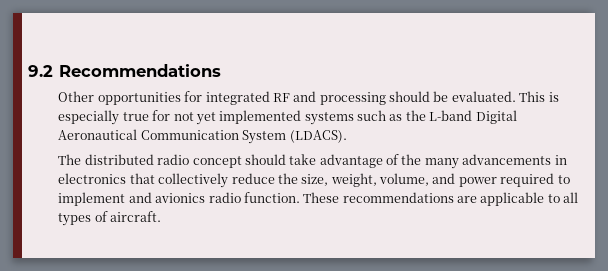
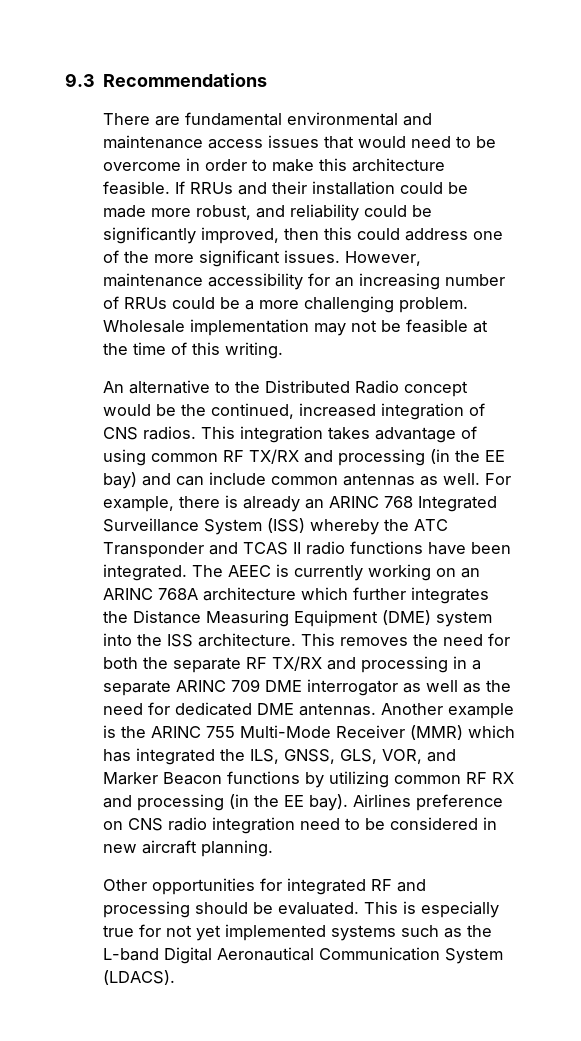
[28,65,53,77] 9.2 -> [65,73,95,87] 9.3
(222, 70) none -> [103,112,433,126] [103,135,497,149] [103,158,446,172] [103,181,469,195] [103,204,433,221] [103,227,504,244] [103,250,422,267] [103,273,506,290] [103,296,469,313] [103,319,489,336] [103,342,284,359] [103,380,469,397] [103,403,486,420] [103,426,478,443] [103,449,506,466] [103,472,512,489] [103,495,498,512] [103,518,449,535] [103,541,512,558] [103,564,481,581] [103,587,490,604] [103,610,493,627] [103,633,511,647] [103,656,482,673] [103,679,512,696] [103,702,515,719] [103,725,516,740] [103,748,457,765] [103,771,515,788] [103,794,504,811] [103,817,498,834] [103,840,274,857] // There are fundamental environmental and maintenance access issues that would need to be overcome in order to make this architecture feasible. If RRUs and their installation could be made more robust, and reliability could be significantly improved, then this could address one of the more significant issues. However, maintenance accessibility for an increasing number of RRUs could be a more challenging problem. Wholesale implementation may not be feasible at the time of this writing. // An alternative to the Distributed Radio concept would be the continued, increased integration of CNS radios. This integration takes advantage of using common RF TX/RX and processing (in the EE bay) and can include common antennas as well. For example, there is already an ARINC 768 Integrated Surveillance System (ISS) whereby the ATC Transponder and TCAS II radio functions have been integrated. The AEEC is currently working on an ARINC 768A architecture which further integrates the Distance Measuring Equipment (DME) system into the ISS architecture. This removes the need for both the separate RF TX/RX and processing in a separate ARINC 709 DME interrogator as well as the need for dedicated DME antennas. Another example is the ARINC 755 Multi-Mode Receiver (MMR) which has integrated the ILS, GNSS, GLS, VOR, and Marker Beacon functions by utilizing common RF RX and processing (in the EE bay). Airlines preference on CNS radio integration need to be considered in new aircraft planning.
[58,154,567,169] [58,173,570,188] [58,192,579,206] [58,211,162,226] // The distributed radio concept should take advantage of the many advancements in electronics that collectively reduce the size, weight, volume, and power required to implement and avionics radio function. These recommendations are applicable to all types of aircraft. -> (176, 977) none

